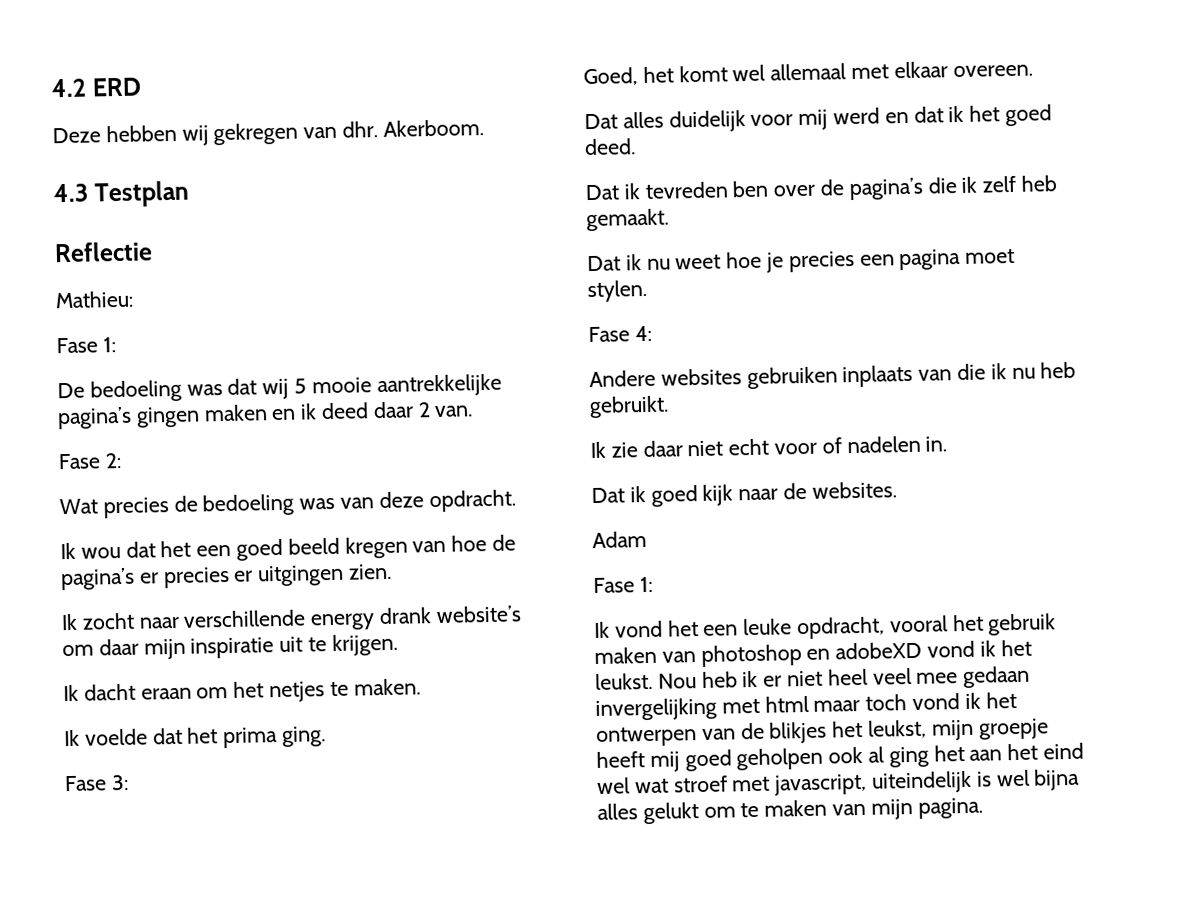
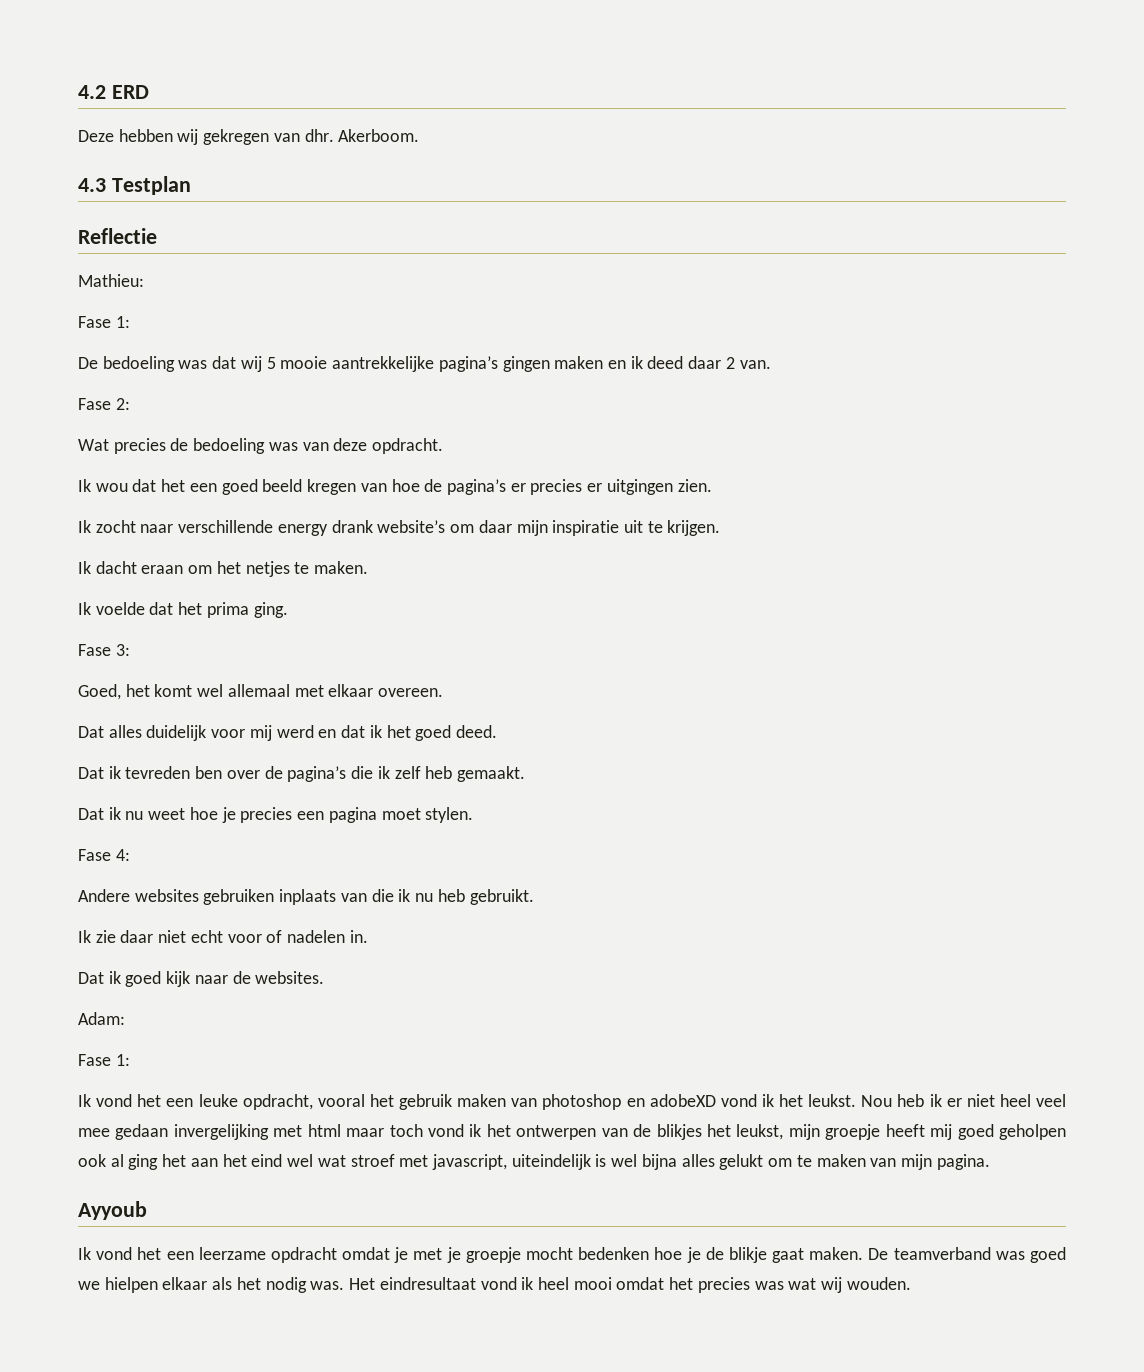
[592,531,647,549] Adam -> [78,1012,125,1025] Adam:
(983, 808) none -> [78,1201,147,1220] [78,1247,1066,1263] [78,1277,911,1293] // Ayyoub // Ik vond het een leerzame opdracht omdat je met je groepje mocht bedenken hoe je de blikje gaat maken. De teamverband was goed we hielpen elkaar als het nodig was. Het eindresultaat vond ik heel mooi omdat het precies was wat wij wouden.

